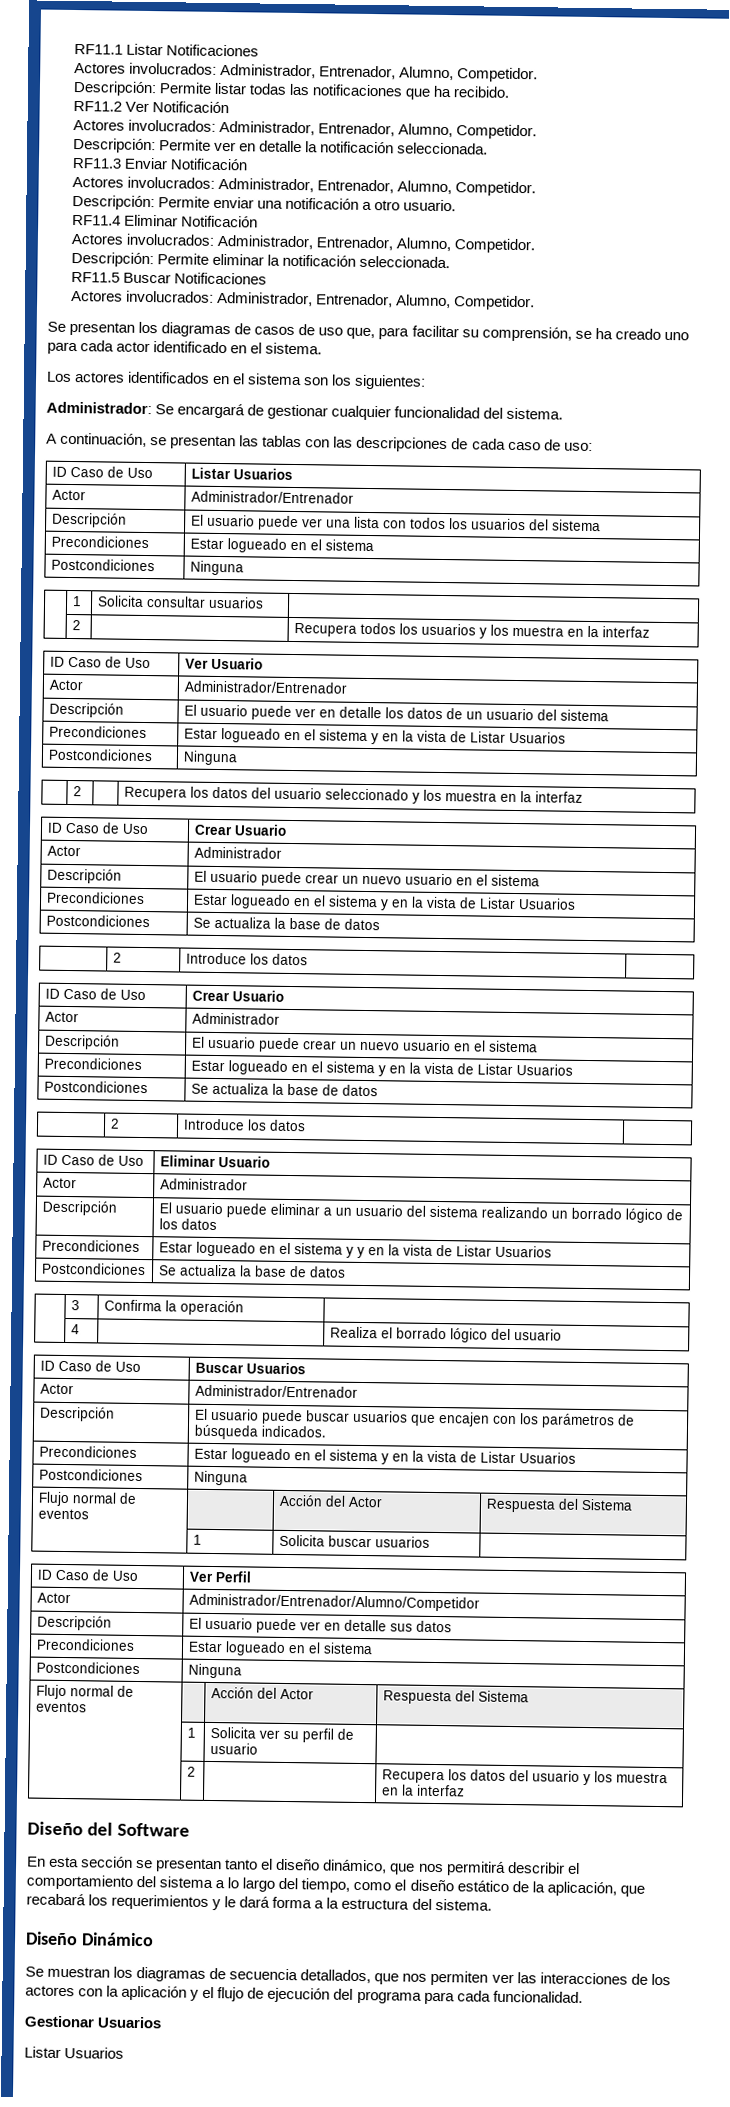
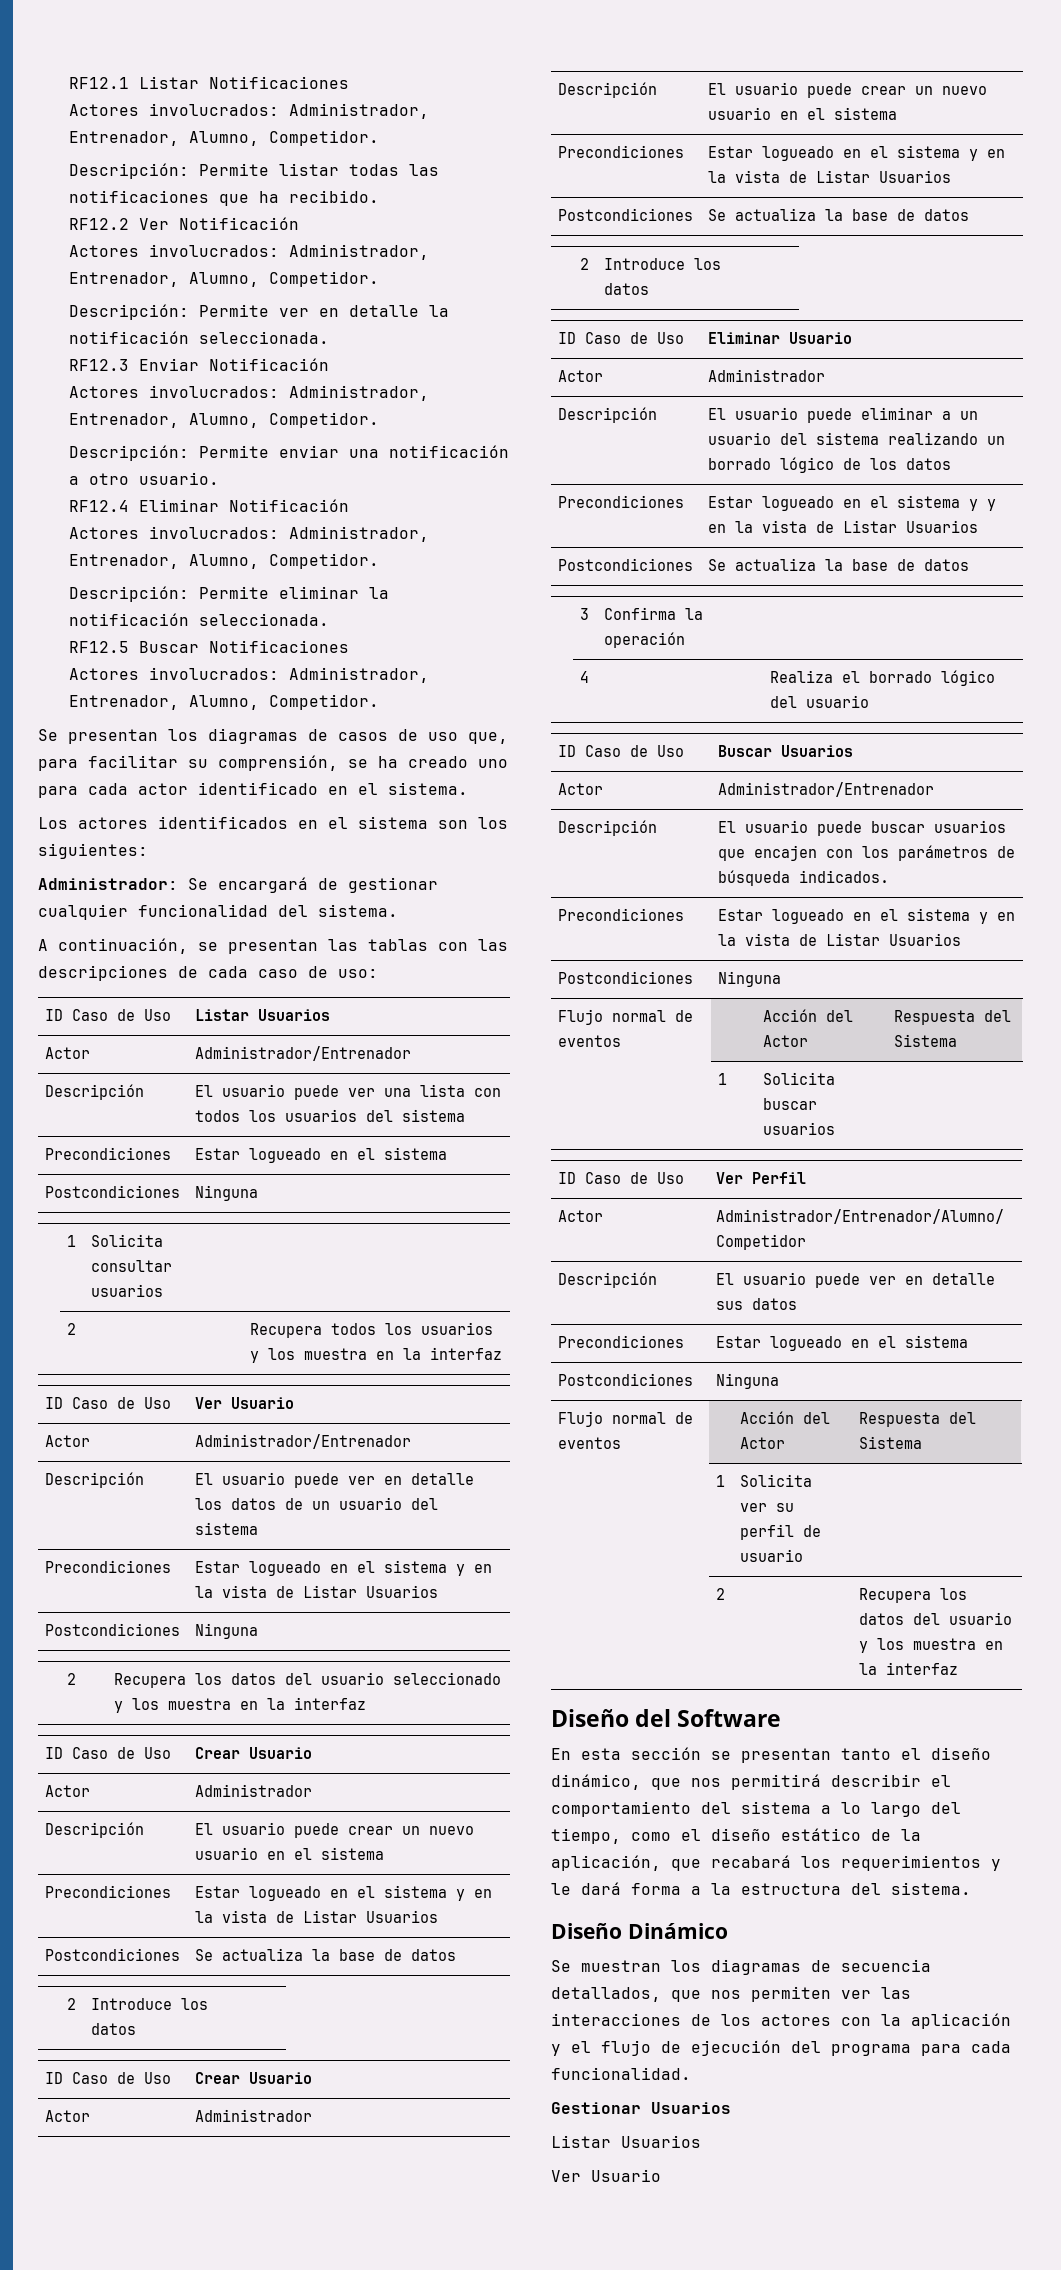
[73,43,123,55] RF11.1 -> [69,77,130,89] RF12.1
[72,100,122,112] RF11.2 -> [69,218,130,230] RF12.2
[71,157,122,169] RF11.3 -> [69,359,130,371] RF12.3
[71,214,121,226] RF11.4 -> [69,500,130,512] RF12.4
[70,271,120,283] RF11.5 -> [69,641,130,653] RF12.5
(125, 2053) none -> [551,2169,661,2182] // Ver Usuario

